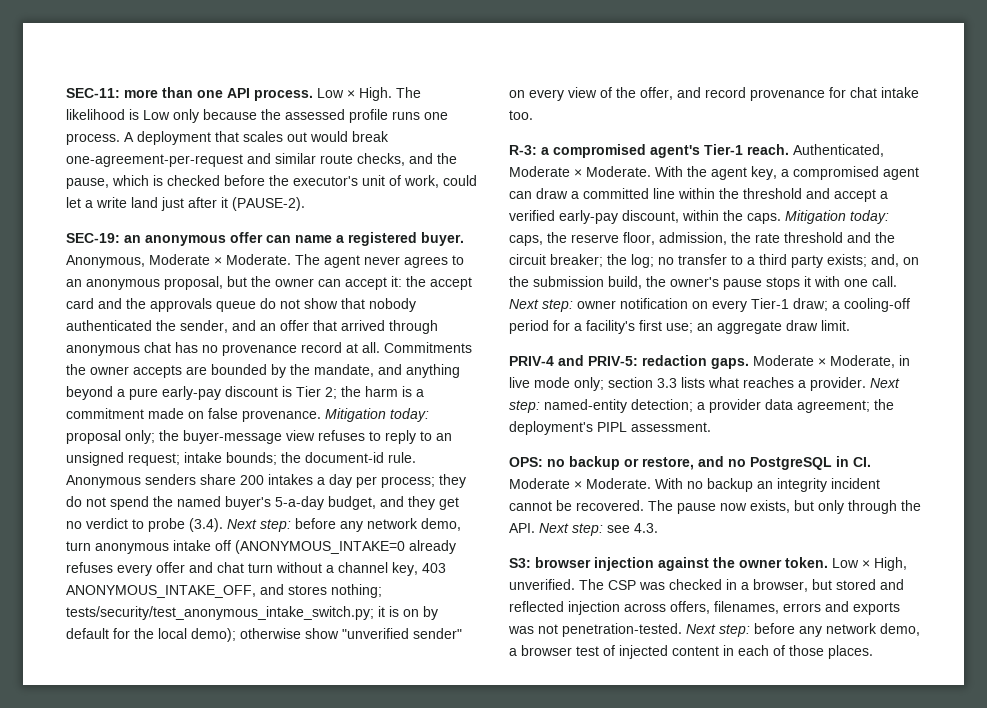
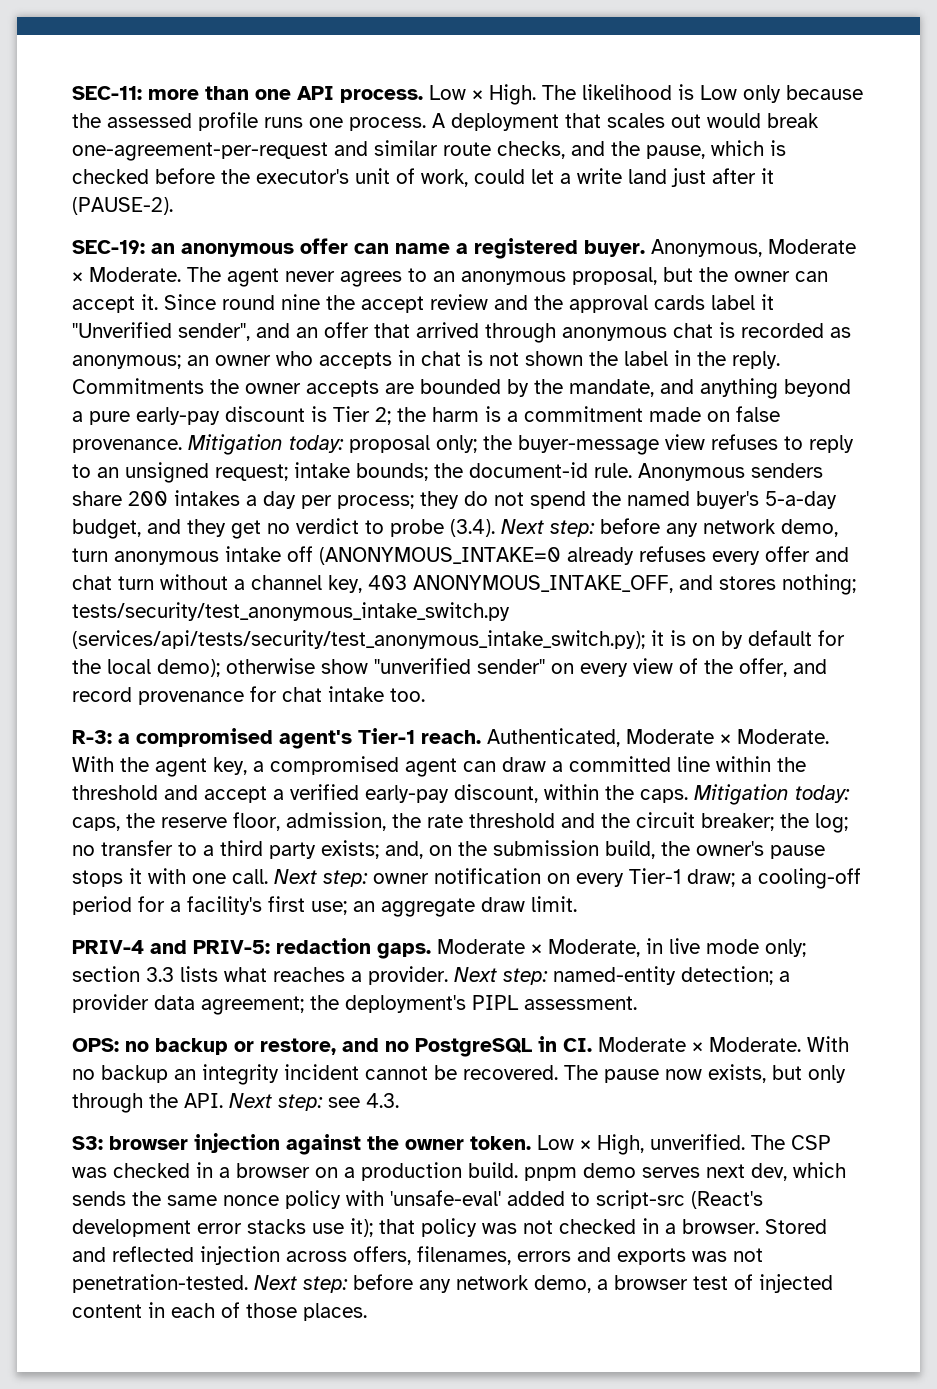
[391,276,402,287] it: -> [141,294,320,310] it. Since round nine
[66,298,416,312] [66,320,228,333] card and the approvals queue do not show that nobody authenticated the sender, -> [430,294,774,313] [72,322,250,341] review and the approval cards label it "Unverified sender",
[175,342,380,356] has no provenance record at all. -> [719,322,851,338] [72,350,780,369] is recorded as anonymous; an owner who accepts in chat is not shown the label in the reply.
[66,606,374,620] tests/security/test_anonymous_intake_switch.py; -> [72,602,510,621] [72,630,645,649] tests/security/test_anonymous_intake_switch.py (services/api/tests/security/test_anonymous_intake_switch.py);
[753,579,876,592] browser, but stored -> [236,1162,846,1181] [72,1190,763,1209] [72,1218,827,1237] browser on a production build. pnpm demo serves next dev, which sends the same nonce policy with 'unsafe-eval' added to script-src (React's development error stacks use it); that policy was not checked in a browser. Stored

